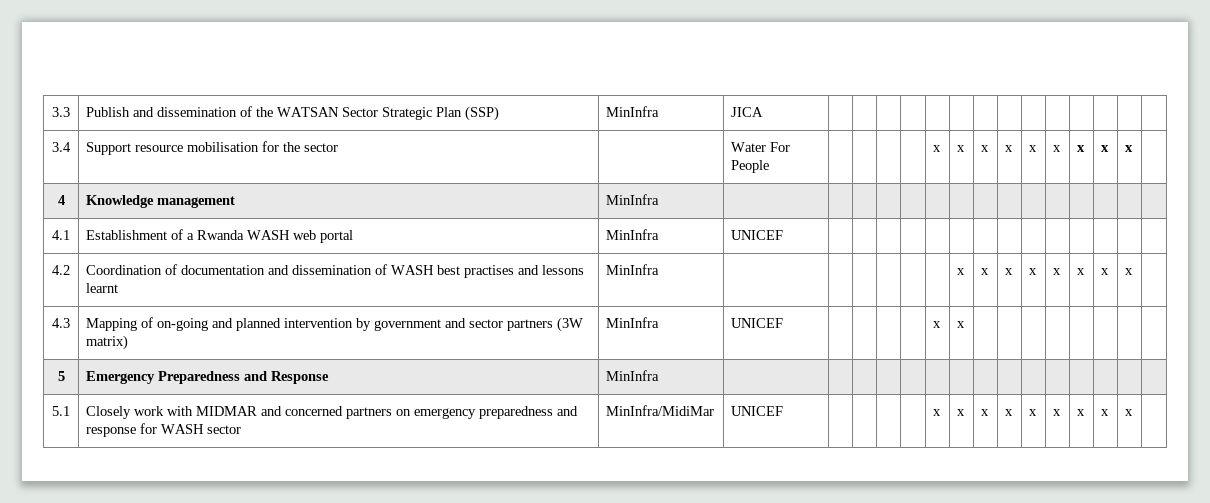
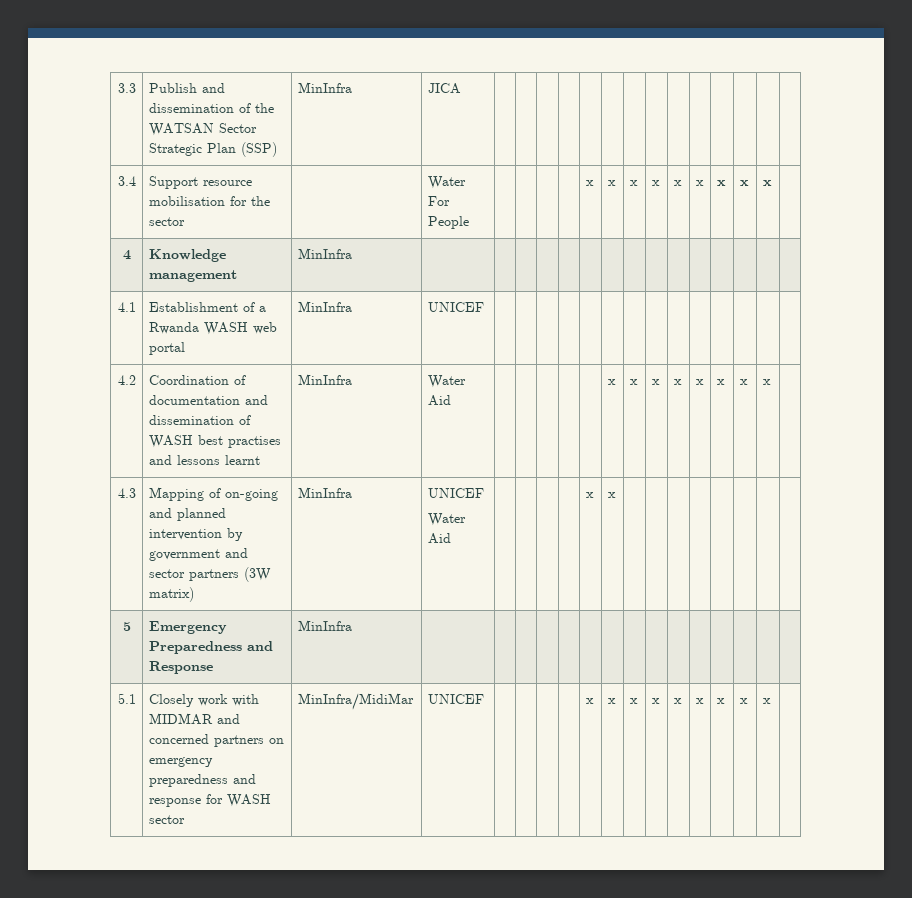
(660, 269) none -> [427,375,466,388] [427,395,451,406] Water Aid
(784, 323) none -> [427,513,466,526] [427,533,451,544] // Water Aid

